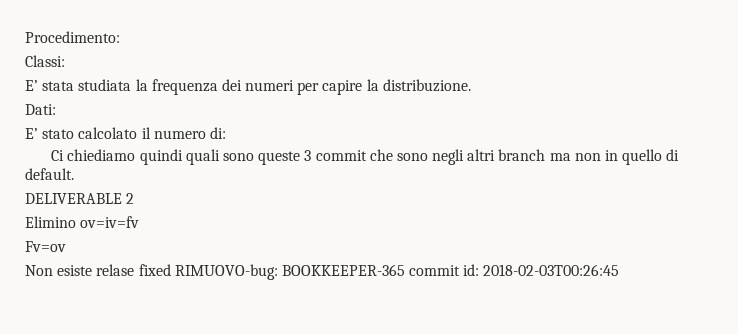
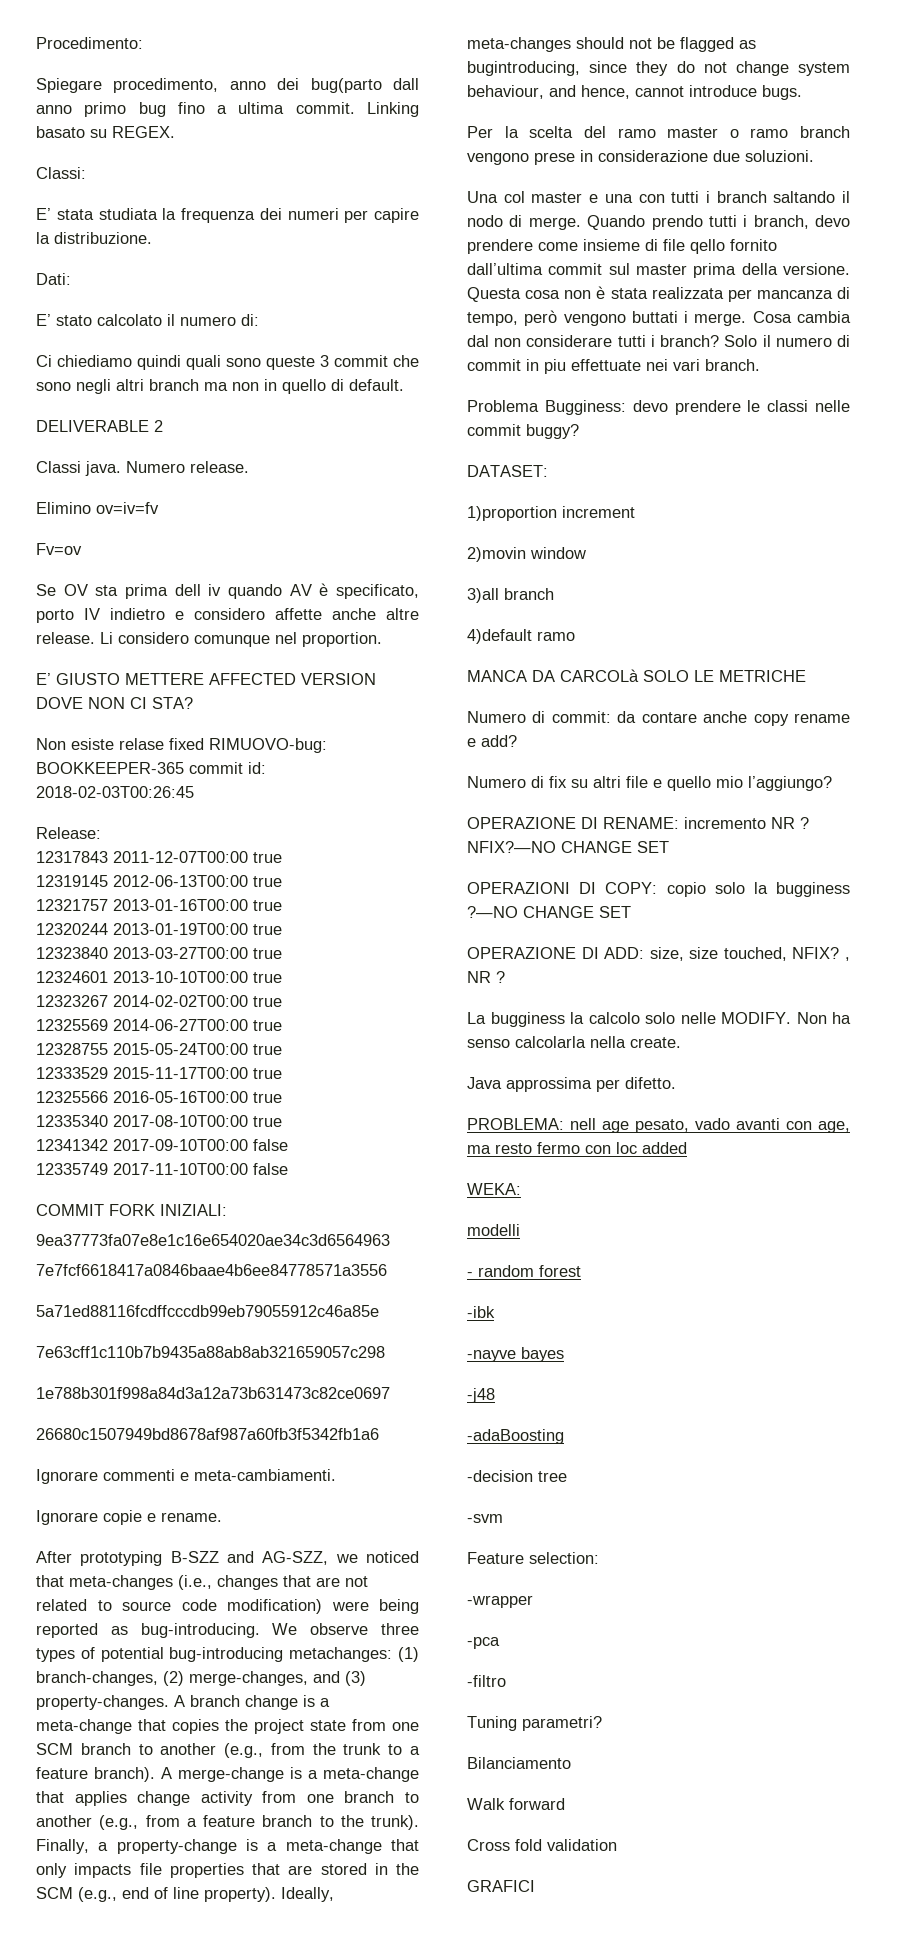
(120, 37) none -> [36,78,419,93] [36,102,419,117] [36,126,175,138] // Spiegare procedimento, anno dei bug(parto dall anno primo bug fino a ultima commit. Linking basato su REGEX.
(135, 198) none -> [36,461,249,476] // Classi java. Numero release.
(66, 246) none -> [36,583,419,599] [36,608,419,623] [36,632,382,647] [36,673,376,685] [36,697,193,709] // Se OV sta prima dell iv quando AV è specificato, porto IV indietro e considero affette anche altre release. Li considero comunque nel proportion. // E’ GIUSTO METTERE AFFECTED VERSION DOVE NON CI STA?
(620, 270) none -> [36,827,101,839] [36,851,282,863] [36,875,282,887] [36,899,282,911] [36,923,282,935] [36,947,282,959] [36,971,282,983] [36,995,282,1007] [36,1019,282,1031] [36,1043,282,1055] [36,1067,282,1079] [36,1091,282,1103] [36,1115,282,1127] [36,1139,288,1151] [36,1163,288,1175] [36,1204,227,1216] [36,1234,390,1246] [36,1264,387,1276] [36,1305,379,1317] [36,1346,385,1358] [36,1387,390,1399] [36,1428,379,1440] [36,1469,336,1484] [36,1510,222,1525] [36,1551,419,1566] [36,1575,368,1590] [36,1599,419,1614] [36,1623,419,1638] [36,1647,420,1662] [36,1671,366,1686] [36,1695,330,1710] [36,1719,419,1734] [36,1743,420,1758] [36,1767,419,1782] [36,1791,419,1806] [36,1815,419,1830] [36,1839,419,1854] [36,1863,419,1878] [36,1887,334,1902] [467,37,756,52] [467,61,850,76] [467,85,802,100] [467,126,850,138] [467,150,814,165] [467,191,850,203] [467,215,850,230] [467,239,777,254] [467,263,850,278] [467,286,850,302] [467,310,851,326] [467,335,850,347] [467,359,760,374] [467,400,850,415] [467,424,579,439] [467,465,548,477] [467,506,635,521] [467,547,586,562] [467,588,554,603] [467,629,575,644] [467,669,806,682] [467,711,850,726] [467,735,517,747] [467,776,832,791] [467,817,809,829] [467,841,669,853] [467,882,850,897] [467,906,631,918] [467,947,850,961] [467,971,505,983] [467,1012,851,1027] [467,1036,681,1048] [467,1077,676,1092] [467,1118,850,1133] [467,1142,687,1154] [467,1183,521,1195] [467,1224,520,1236] [467,1265,581,1277] [467,1306,495,1318] [467,1347,564,1362] [467,1388,495,1403] [467,1429,564,1444] [467,1470,567,1482] [467,1514,503,1523] [467,1552,599,1564] [467,1595,533,1608] [467,1637,500,1649] [467,1675,506,1687] [467,1716,602,1731] [467,1757,571,1769] [467,1798,565,1810] [467,1839,617,1851] [467,1880,535,1892] // Release: // 12317843 2011-12-07T00:00 true // 12319145 2012-06-13T00:00 true // 12321757 2013-01-16T00:00 true // 12320244 2013-01-19T00:00 true // 12323840 2013-03-27T00:00 true // 12324601 2013-10-10T00:00 true // 12323267 2014-02-02T00:00 true // 12325569 2014-06-27T00:00 true // 12328755 2015-05-24T00:00 true // 12333529 2015-11-17T00:00 true // 12325566 2016-05-16T00:00 true // 12335340 2017-08-10T00:00 true // 12341342 2017-09-10T00:00 false // 12335749 2017-11-10T00:00 false // COMMIT FORK INIZIALI: // 9ea37773fa07e8e1c16e654020ae34c3d6564963 // 7e7fcf6618417a0846baae4b6ee84778571a3556 // 5a71ed88116fcdffcccdb99eb79055912c46a85e // 7e63cff1c110b7b9435a88ab8ab321659057c298 // 1e788b301f998a84d3a12a73b631473c82ce0697 // 26680c1507949bd8678af987a60fb3f5342fb1a6 // Ignorare commenti e meta-cambiamenti. // Ignorare copie e rename. // After prototyping B-SZZ and AG-SZZ, we noticed that meta-changes (i.e., changes that are not related to source code modification) were being reported as bug-introducing. We observe three types of potential bug-introducing metachanges: (1) branch-changes, (2) merge-changes, and (3) property-changes. A branch change is a meta-change that copies the project state from one SCM branch to another (e.g., from the trunk to a feature branch). A merge-change is a meta-change that applies change activity from one branch to another (e.g., from a feature branch to the trunk). Finally, a property-change is a meta-change that only impacts file properties that are stored in the SCM (e.g., end of line property). Ideally, meta-changes should not be flagged as bugintroducing, since they do not change system behaviour, and hence, cannot introduce bugs. // Per la scelta del ramo master o ramo branch vengono prese in considerazione due soluzioni. // Una col master e una con tutti i branch saltando il nodo di merge. Quando prendo tutti i branch, devo prendere come insieme di file qello fornito dall’ultima commit sul master prima della versione. Questa cosa non è stata realizzata per mancanza di tempo, però vengono buttati i merge. Cosa cambia dal non considerare tutti i branch? Solo il numero di commit in piu effettuate nei vari branch. // Problema Bugginess: devo prendere le classi nelle commit buggy? // DATASET: // 1)proportion increment // 2)movin window // 3)all branch // 4)default ramo // MANCA DA CARCOLà SOLO LE METRICHE // Numero di commit: da contare anche copy rename e add? // Numero di fix su altri file e quello mio l’aggiungo? // OPERAZIONE DI RENAME: incremento NR ? NFIX?—NO CHANGE SET // OPERAZIONI DI COPY: copio solo la bugginess ?—NO CHANGE SET // OPERAZIONE DI ADD: size, size touched, NFIX? , NR ? // La bugginess la calcolo solo nelle MODIFY. Non ha senso calcolarla nella create. // Java approssima per difetto. // PROBLEMA: nell age pesato, vado avanti con age, ma resto fermo con loc added // WEKA: // modelli // - random forest // -ibk // -nayve bayes // -j48 // -adaBoosting // -decision tree // -svm // Feature selection: // -wrapper // -pca // -filtro // Tuning parametri? // Bilanciamento // Walk forward // Cross fold validation // GRAFICI

